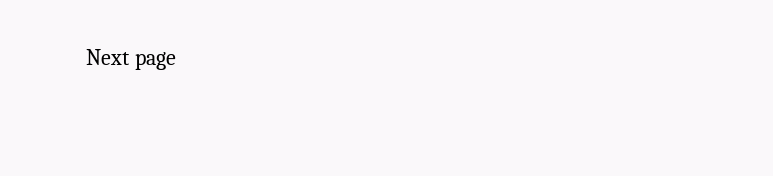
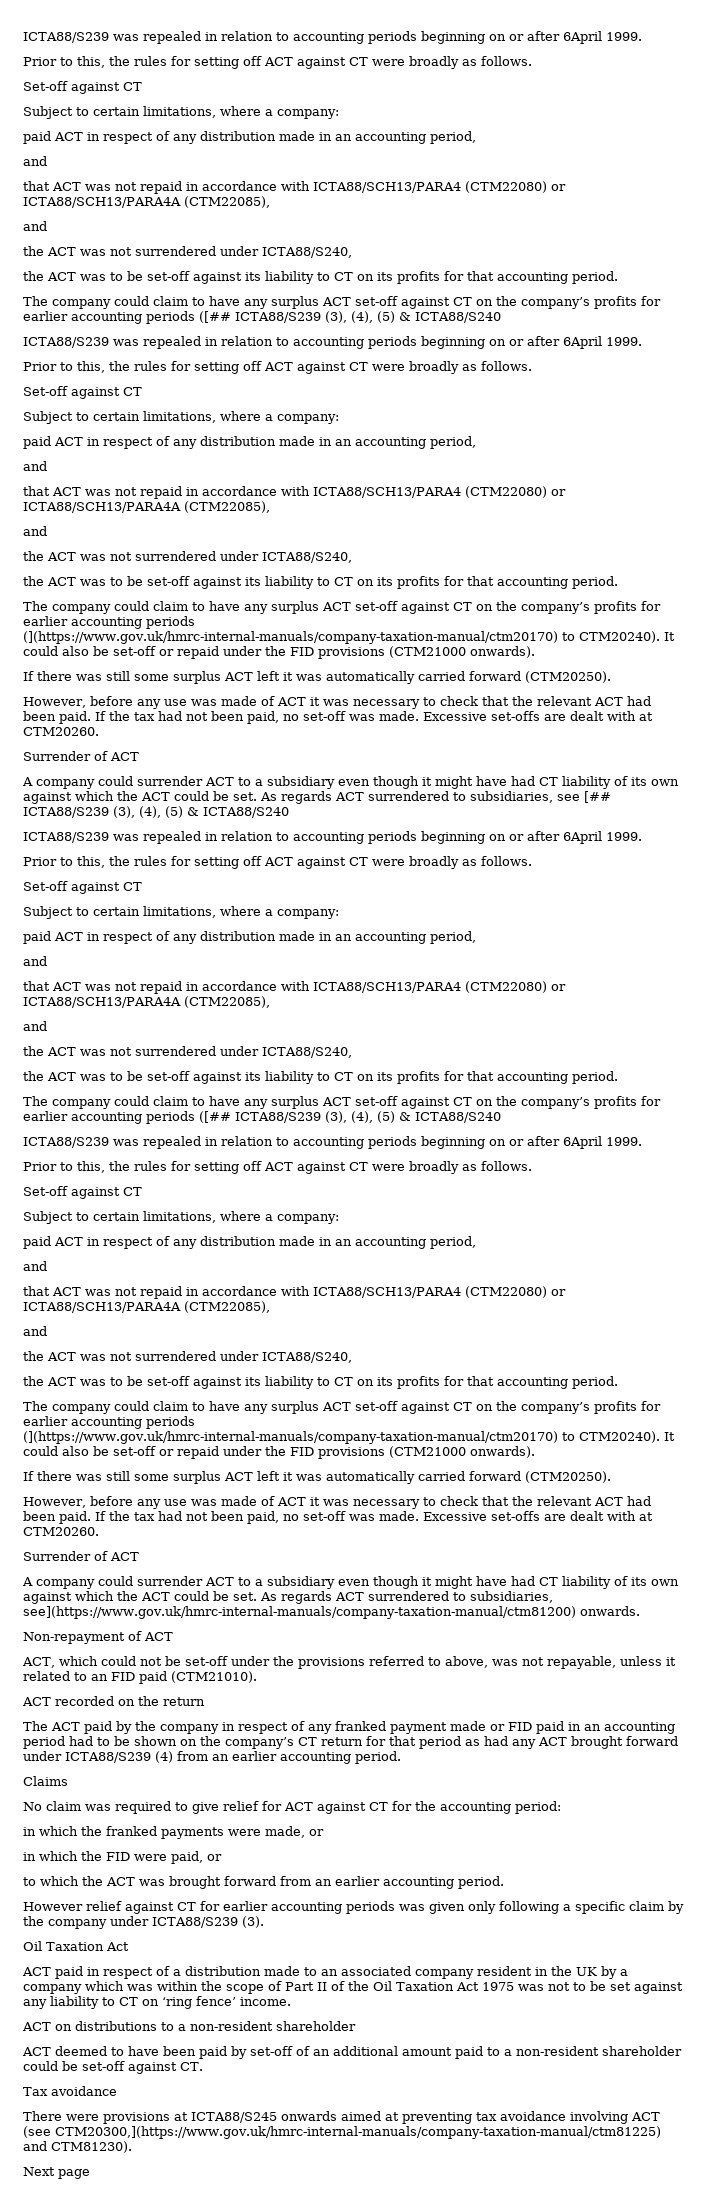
(86, 57) none -> [23,31,642,44] [23,56,532,69] [23,81,142,94] [23,106,339,119] [23,131,476,144] [23,156,47,166] [23,181,566,194] [23,196,270,208] [23,221,47,231] [23,246,352,258] [23,271,618,284] [23,296,661,309] [23,311,501,324] [23,336,642,349] [23,361,532,374] [23,386,142,399] [23,411,339,424] [23,436,476,449] [23,461,47,471] [23,486,566,499] [23,501,270,513] [23,526,47,536] [23,551,352,563] [23,576,618,589] [23,601,661,614] [23,616,195,629] [23,631,675,644] [23,646,535,659] [23,671,611,684] [23,696,651,709] [23,711,653,724] [23,727,99,736] [23,751,139,761] [22,776,679,789] [23,791,611,804] [23,806,289,818] [23,831,642,844] [23,856,532,869] [23,881,142,894] [23,906,339,919] [23,931,476,944] [23,956,47,966] [23,981,566,994] [23,996,270,1008] [23,1021,47,1031] [23,1046,352,1058] [23,1071,618,1084] [23,1096,661,1109] [23,1111,501,1124] [23,1136,642,1149] [23,1161,532,1174] [23,1186,142,1199] [23,1211,339,1224] [23,1236,476,1249] [23,1261,47,1271] [23,1286,566,1299] [23,1301,270,1313] [23,1326,47,1336] [23,1351,352,1363] [23,1376,618,1389] [23,1401,661,1414] [23,1416,195,1429] [23,1431,675,1444] [23,1446,535,1459] [23,1471,611,1484] [23,1496,651,1509] [23,1511,653,1524] [23,1527,99,1536] [23,1551,139,1561] [22,1576,679,1589] [23,1591,553,1604] [23,1606,640,1619] [23,1631,173,1644] [22,1656,676,1669] [23,1671,257,1684] [22,1696,205,1706] [23,1721,675,1734] [23,1736,678,1749] [23,1751,401,1764] [23,1776,68,1786] [23,1801,561,1814] [23,1826,324,1839] [23,1851,222,1864] [23,1876,504,1889] [23,1901,684,1914] [23,1916,264,1929] [23,1941,129,1951] [22,1966,628,1979] [23,1981,683,1994] [23,1996,291,2009] [22,2021,356,2031] [22,2046,682,2059] [23,2061,203,2074] [23,2086,117,2096] [23,2111,660,2124] [23,2126,661,2139] [23,2141,132,2153] ICTA88/S239 was repealed in relation to accounting periods beginning on or after 6April 1999. // Prior to this, the rules for setting off ACT against CT were broadly as follows. // Set-off against CT // Subject to certain limitations, where a company: // paid ACT in respect of any distribution made in an accounting period, // and // that ACT was not repaid in accordance with ICTA88/SCH13/PARA4 (CTM22080) or ICTA88/SCH13/PARA4A (CTM22085), // and // the ACT was not surrendered under ICTA88/S240, // the ACT was to be set-off against its liability to CT on its profits for that accounting period. // The company could claim to have any surplus ACT set-off against CT on the company’s profits for earlier accounting periods ([## ICTA88/S239 (3), (4), (5) & ICTA88/S240 // ICTA88/S239 was repealed in relation to accounting periods beginning on or after 6April 1999. // Prior to this, the rules for setting off ACT against CT were broadly as follows. // Set-off against CT // Subject to certain limitations, where a company: // paid ACT in respect of any distribution made in an accounting period, // and // that ACT was not repaid in accordance with ICTA88/SCH13/PARA4 (CTM22080) or ICTA88/SCH13/PARA4A (CTM22085), // and // the ACT was not surrendered under ICTA88/S240, // the ACT was to be set-off against its liability to CT on its profits for that accounting period. // The company could claim to have any surplus ACT set-off against CT on the company’s profits for earlier accounting periods (](https://www.gov.uk/hmrc-internal-manuals/company-taxation-manual/ctm20170) to CTM20240). It could also be set-off or repaid under the FID provisions (CTM21000 onwards). // If there was still some surplus ACT left it was automatically carried forward (CTM20250). // However, before any use was made of ACT it was necessary to check that the relevant ACT had been paid. If the tax had not been paid, no set-off was made. Excessive set-offs are dealt with at CTM20260. // Surrender of ACT // A company could surrender ACT to a subsidiary even though it might have had CT liability of its own against which the ACT could be set. As regards ACT surrendered to subsidiaries, see [## ICTA88/S239 (3), (4), (5) & ICTA88/S240 // ICTA88/S239 was repealed in relation to accounting periods beginning on or after 6April 1999. // Prior to this, the rules for setting off ACT against CT were broadly as follows. // Set-off against CT // Subject to certain limitations, where a company: // paid ACT in respect of any distribution made in an accounting period, // and // that ACT was not repaid in accordance with ICTA88/SCH13/PARA4 (CTM22080) or ICTA88/SCH13/PARA4A (CTM22085), // and // the ACT was not surrendered under ICTA88/S240, // the ACT was to be set-off against its liability to CT on its profits for that accounting period. // The company could claim to have any surplus ACT set-off against CT on the company’s profits for earlier accounting periods ([## ICTA88/S239 (3), (4), (5) & ICTA88/S240 // ICTA88/S239 was repealed in relation to accounting periods beginning on or after 6April 1999. // Prior to this, the rules for setting off ACT against CT were broadly as follows. // Set-off against CT // Subject to certain limitations, where a company: // paid ACT in respect of any distribution made in an accounting period, // and // that ACT was not repaid in accordance with ICTA88/SCH13/PARA4 (CTM22080) or ICTA88/SCH13/PARA4A (CTM22085), // and // the ACT was not surrendered under ICTA88/S240, // the ACT was to be set-off against its liability to CT on its profits for that accounting period. // The company could claim to have any surplus ACT set-off against CT on the company’s profits for earlier accounting periods (](https://www.gov.uk/hmrc-internal-manuals/company-taxation-manual/ctm20170) to CTM20240). It could also be set-off or repaid under the FID provisions (CTM21000 onwards). // If there was still some surplus ACT left it was automatically carried forward (CTM20250). // However, before any use was made of ACT it was necessary to check that the relevant ACT had been paid. If the tax had not been paid, no set-off was made. Excessive set-offs are dealt with at CTM20260. // Surrender of ACT // A company could surrender ACT to a subsidiary even though it might have had CT liability of its own against which the ACT could be set. As regards ACT surrendered to subsidiaries, see](https://www.gov.uk/hmrc-internal-manuals/company-taxation-manual/ctm81200) onwards. // Non-repayment of ACT // ACT, which could not be set-off under the provisions referred to above, was not repayable, unless it related to an FID paid (CTM21010). // ACT recorded on the return // The ACT paid by the company in respect of any franked payment made or FID paid in an accounting period had to be shown on the company’s CT return for that period as had any ACT brought forward under ICTA88/S239 (4) from an earlier accounting period. // Claims // No claim was required to give relief for ACT against CT for the accounting period: // in which the franked payments were made, or // in which the FID were paid, or // to which the ACT was brought forward from an earlier accounting period. // However relief against CT for earlier accounting periods was given only following a specific claim by the company under ICTA88/S239 (3). // Oil Taxation Act // ACT paid in respect of a distribution made to an associated company resident in the UK by a company which was within the scope of Part II of the Oil Taxation Act 1975 was not to be set against any liability to CT on ‘ring fence’ income. // ACT on distributions to a non-resident shareholder // ACT deemed to have been paid by set-off of an additional amount paid to a non-resident shareholder could be set-off against CT. // Tax avoidance // There were provisions at ICTA88/S245 onwards aimed at preventing tax avoidance involving ACT (see CTM20300,](https://www.gov.uk/hmrc-internal-manuals/company-taxation-manual/ctm81225) and CTM81230). //

